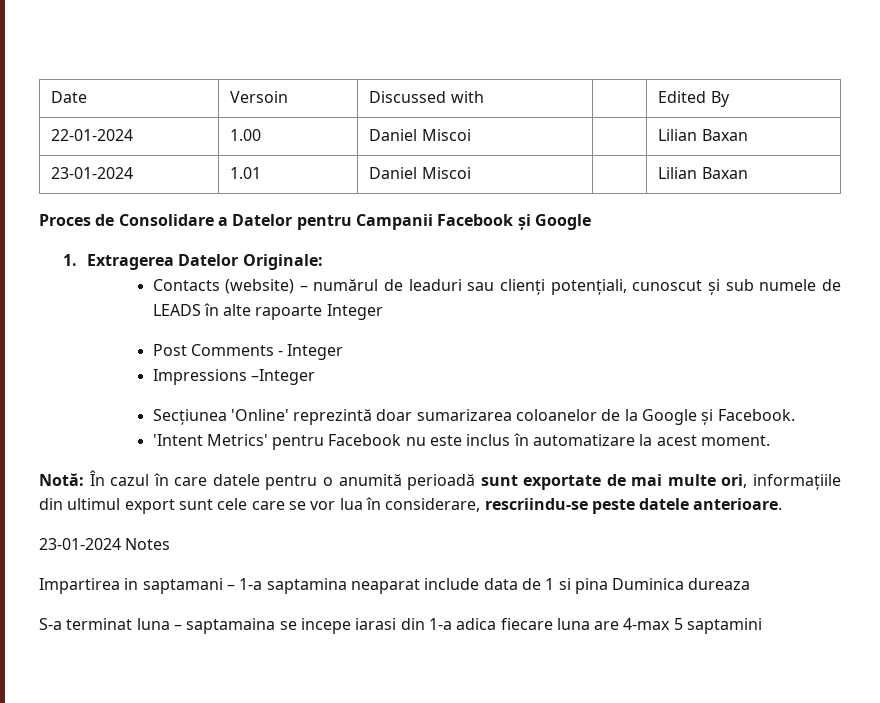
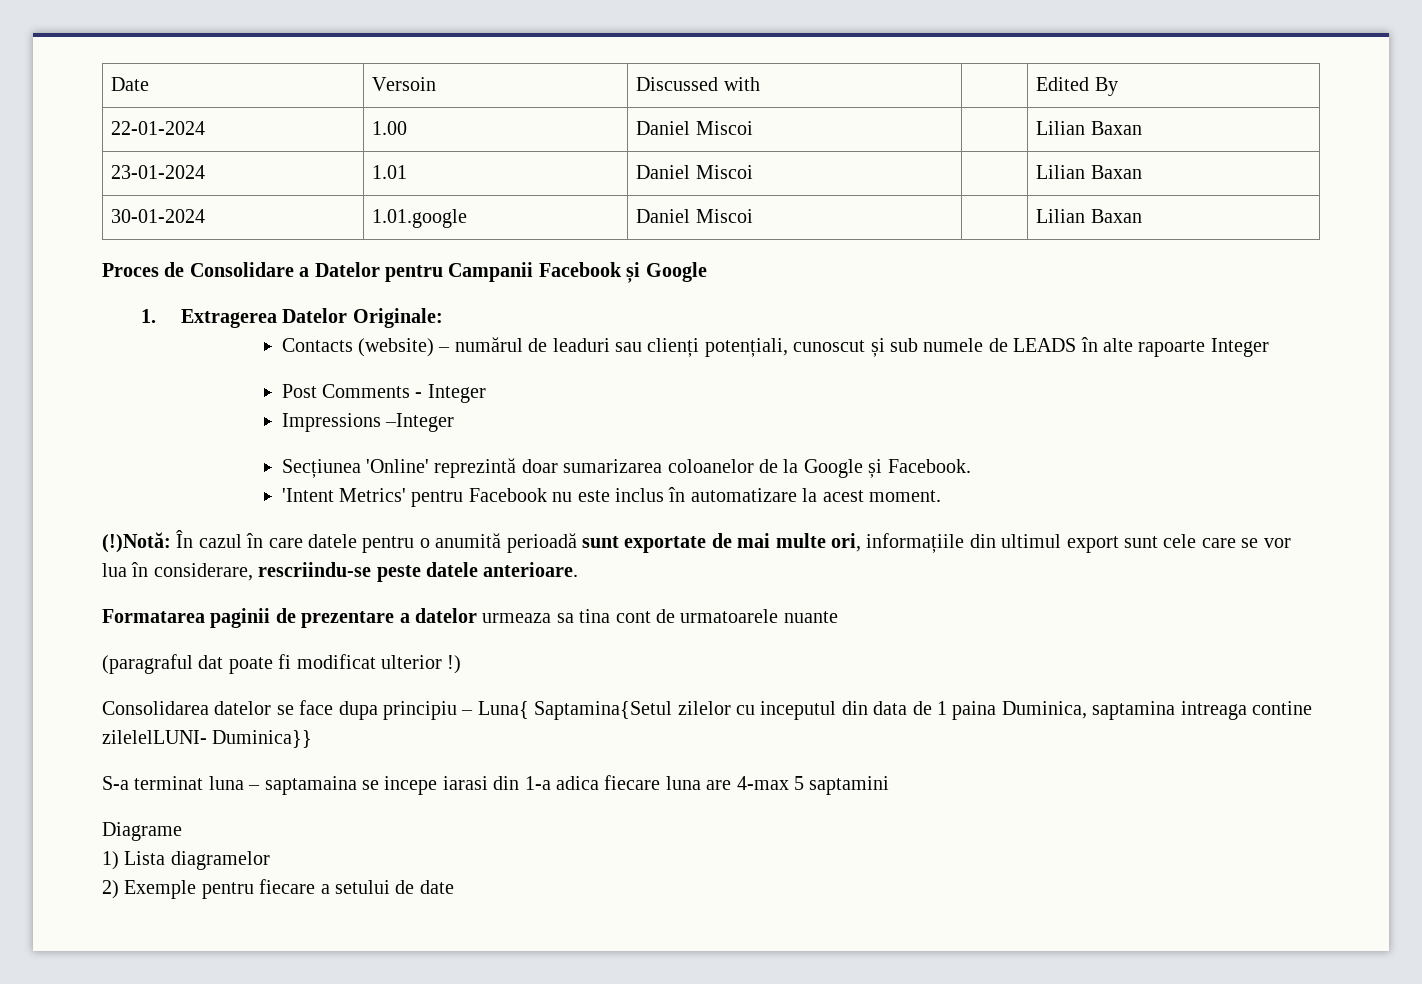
(748, 173) none -> [111,209,206,223] [372,209,468,228] [636,209,753,223] [1036,209,1142,223] // 30-01-2024 | 1.01.google | Daniel Miscoi | | Lilian Baxan
[39,473,84,486] Notă: -> [102,532,171,553] (!)Notă:
[39,538,171,550] [39,578,751,594] 23-01-2024 Notes // Impartirea in saptamani – 1-a saptamina neaparat include data de 1 si pina Duminica dureaza -> [102,608,838,628] [102,654,462,674] [102,700,1312,720] [102,730,313,748] Formatarea paginii de prezentare a datelor urmeaza sa tina cont de urmatoarele nuante // (paragraful dat poate fi modificat ulterior !) // Consolidarea datelor se face dupa principiu – Luna{ Saptamina{Setul zilelor cu inceputul din data de 1 paina Duminica, saptamina intreaga contine zilelelLUNI- Duminica}}
(763, 626) none -> [102,822,182,841] [102,851,270,870] [102,879,454,899] // Diagrame // 1) Lista diagramelor // 2) Exemple pentru fiecare a setului de date

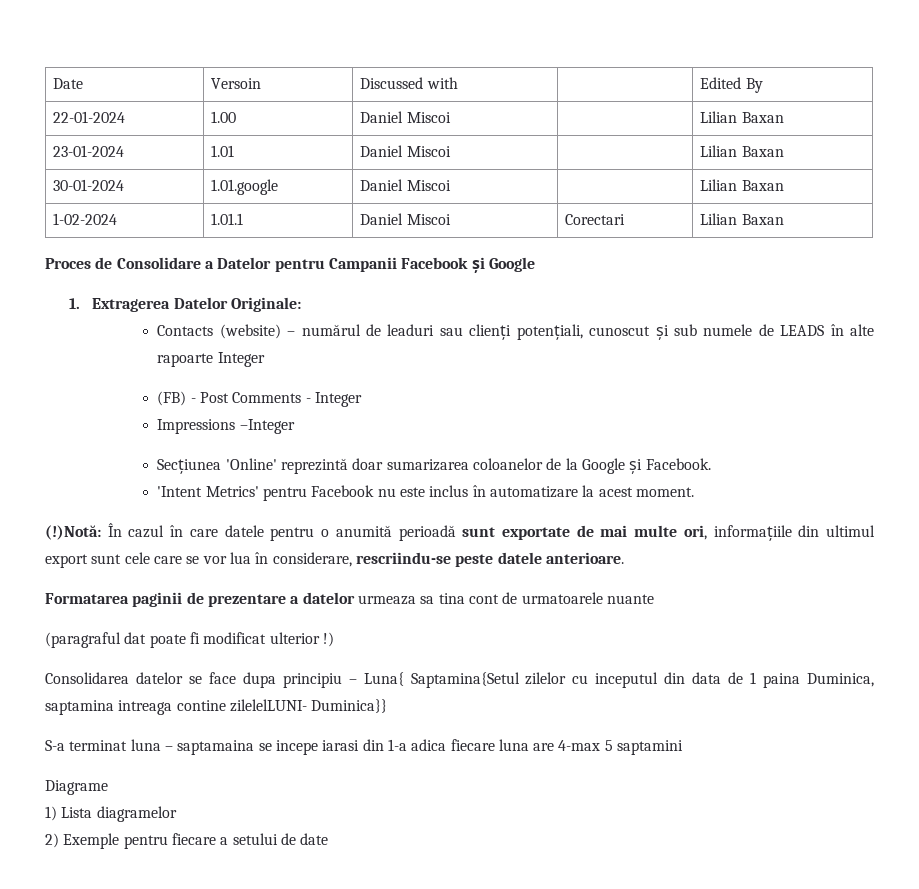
(1142, 216) none -> [53,213,118,225] [211,213,244,225] [360,213,451,225] [565,214,626,225] [700,213,784,225] // 1-02-2024 | 1.01.1 | Daniel Miscoi | Corectari | Lilian Baxan
(1269, 347) none -> [157,391,196,406] (FB) -

